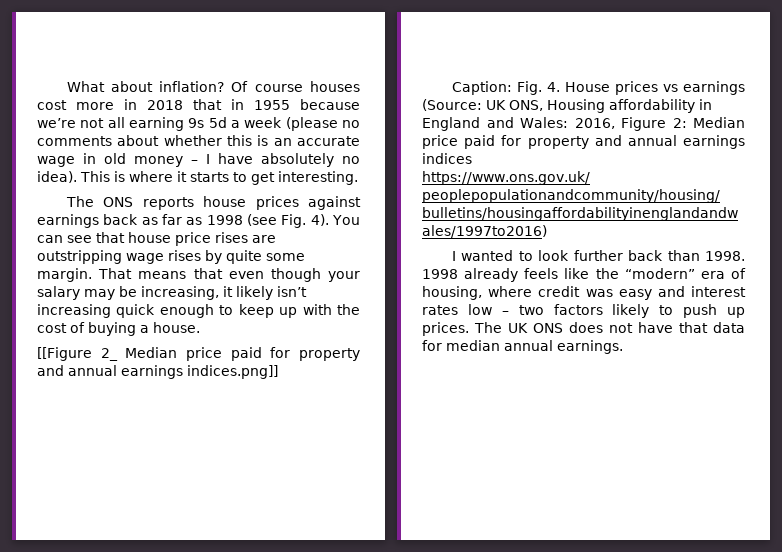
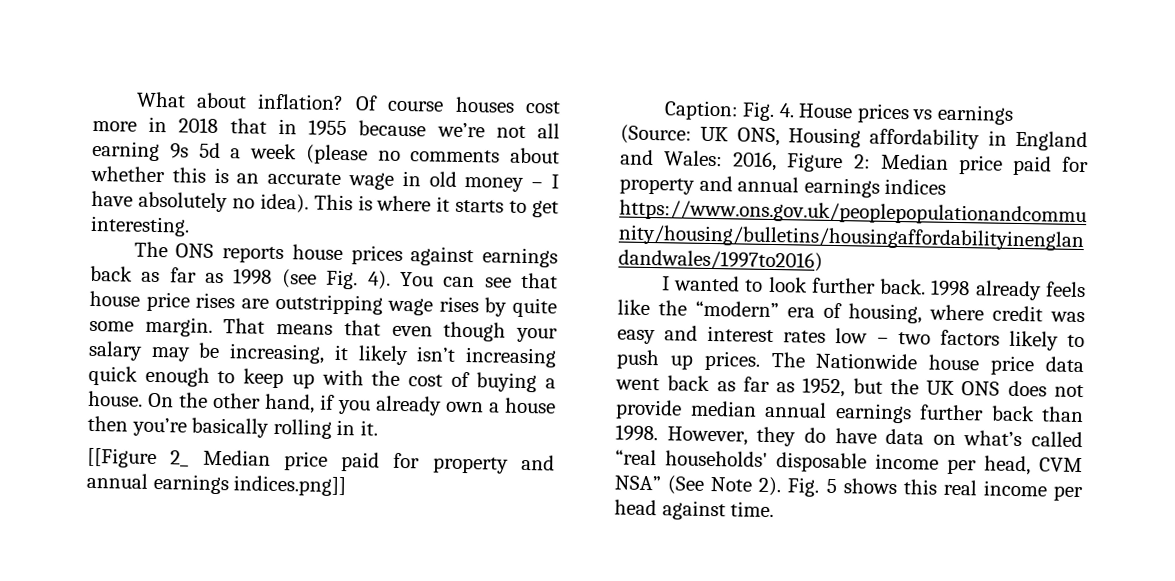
(200, 327) none -> [148,392,556,416] [87,415,378,439] On the other hand, if you already own a house then you’re basically rolling in it.
[628,250,745,261] back than 1998. -> [879,278,927,295] back.
[508,322,745,333] [422,340,623,354] UK ONS does not have that data for median annual earnings. -> [815,352,1084,376] [615,375,1084,398] [615,399,1084,424] [615,424,1083,448] [615,449,1083,476] [614,475,1083,502] [614,499,775,521] Nationwide house price data went back as far as 1952, but the UK ONS does not provide median annual earnings further back than 1998. However, they do have data on what’s called “real households' disposable income per head, CVM NSA” (See Note 2). Fig. 5 shows this real income per head against time.

